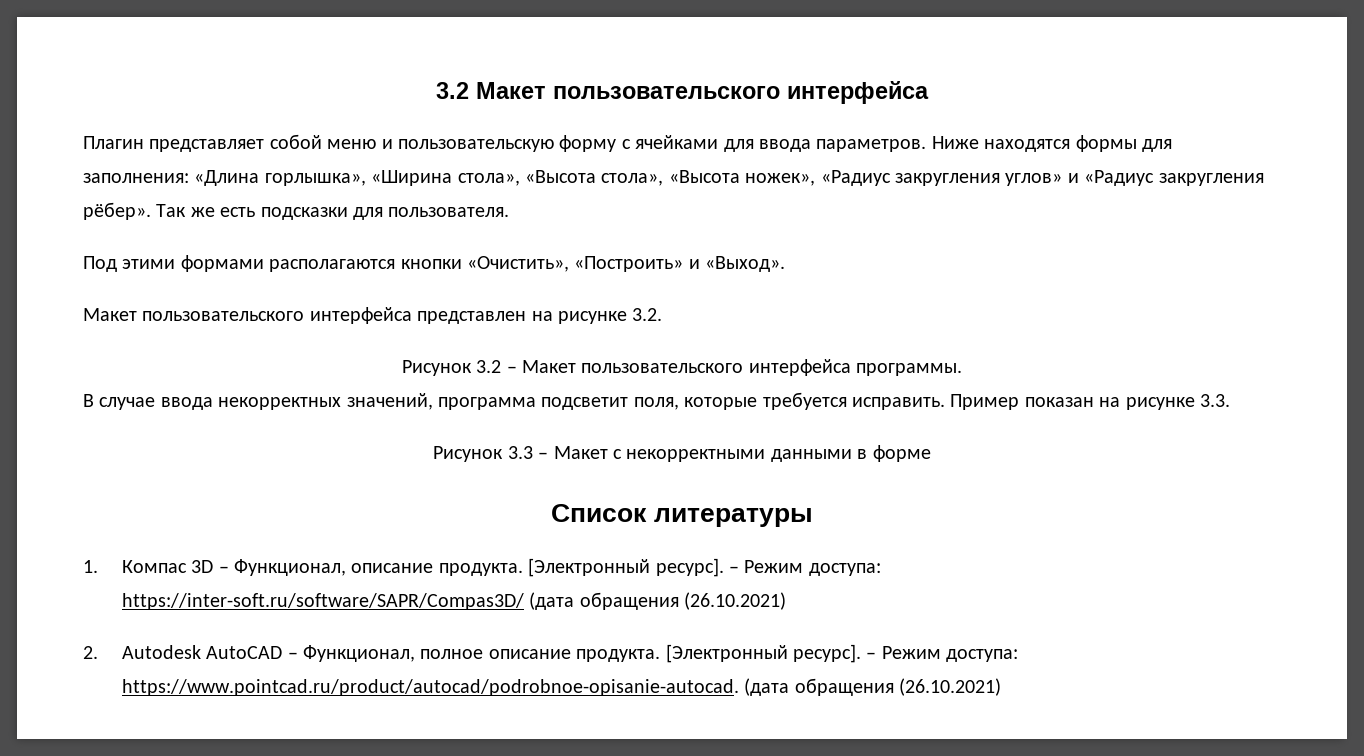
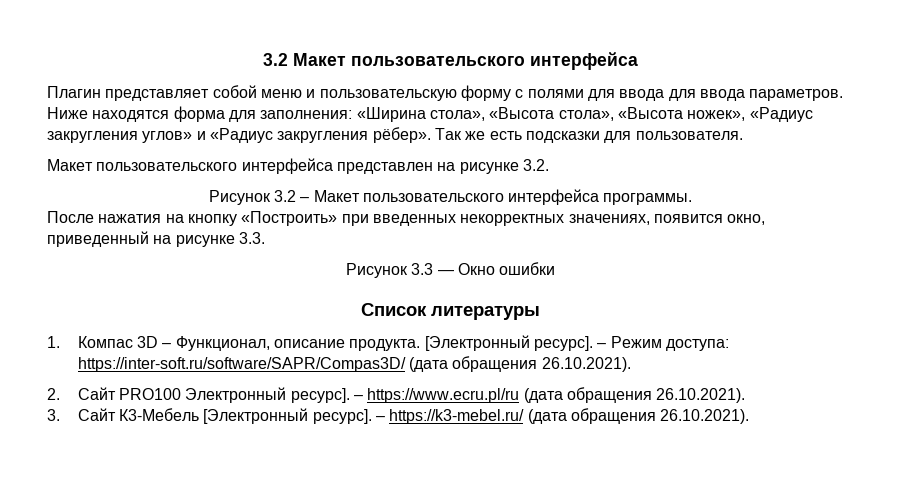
[635,135,719,149] ячейками -> [527,89,665,101] полями для ввода
[1075,135,1137,152] формы -> [173,106,225,122] форма
[194,170,366,186] «Длина горлышка», -> (353, 114) none
[83,255,786,272] // Под этими формами располагаются кнопки «Очистить», «Построить» и «Выход». -> (743, 135) none
[83,392,1094,410] В случае ввода некорректных значений, программа подсветит поля, которые требуется исправить. Пример показан -> [47,211,766,226] [47,231,149,247] После нажатия на кнопку «Построить» при введенных некорректных значениях, появится окно, приведенный
[538,445,931,462] – Макет с некорректными данными в форме -> [437,262,556,275] — Окно ошибки
[684,592,787,610] (26.10.2021) -> [541,357,631,372] 26.10.2021).
[121,644,1019,663] [121,678,1002,696] Autodesk AutoCAD – Функционал, полное описание продукта. [Электронный ресурс]. – Режим доступа: https://www.pointcad.ru/product/autocad/podrobnoe-opisanie-autocad. (дата обращения (26.10.2021) -> [77,387,746,403] [47,408,750,424] Сайт PRO100 Электронный ресурс]. – https://www.ecru.pl/ru (дата обращения 26.10.2021). // 3. Сайт К3-Мебель [Электронный ресурс]. – https://k3-mebel.ru/ (дата обращения 26.10.2021).

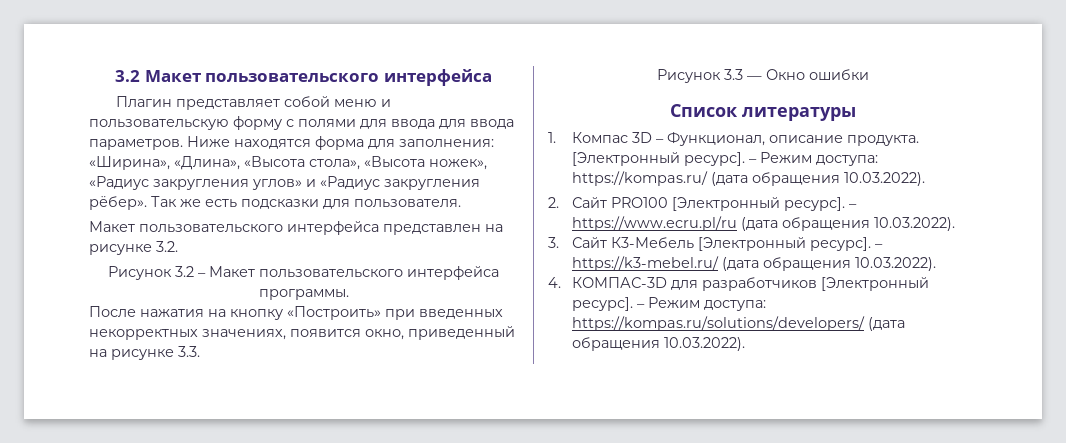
[356,107,485,122] «Ширина стола», -> [89,156,240,170] «Ширина», «Длина»,
[77,356,631,372] https://inter-soft.ru/software/SAPR/Compas3D/ (дата обращения 26.10.2021). -> [572,171,926,186] https://kompas.ru/ (дата обращения 10.03.2022).
[185,387,287,403] Электронный -> [672,197,781,211] [Электронный
[656,388,746,403] 26.10.2021). -> [874,217,956,231] 10.03.2022).
[660,409,750,424] 26.10.2021). -> [855,257,937,271] [548,277,930,291] [572,297,767,311] [572,316,906,331] [572,337,746,351] 10.03.2022). // 4. КОМПАС-3D для разработчиков [Электронный ресурс]. – Режим доступа: https://kompas.ru/solutions/developers/ (дата обращения 10.03.2022).

